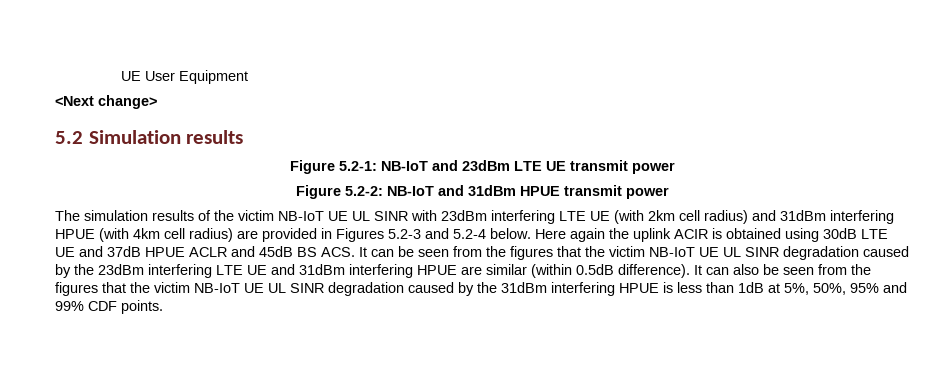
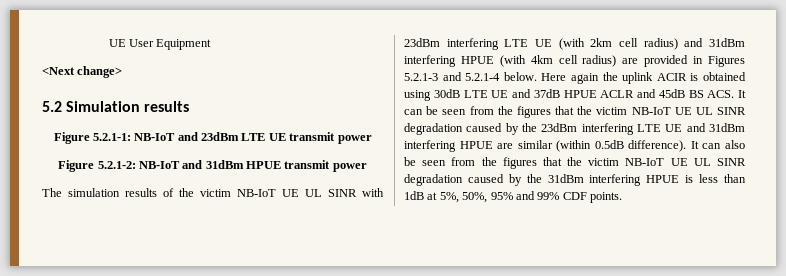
[338,161,377,171] 5.2-1: -> [92,133,131,141] 5.2.1-1:
[344,186,383,196] 5.2-2: -> [97,161,136,169] 5.2.1-2:
[388,228,486,239] 5.2-3 and 5.2-4 -> [404,72,501,81] 5.2.1-3 and 5.2.1-4

